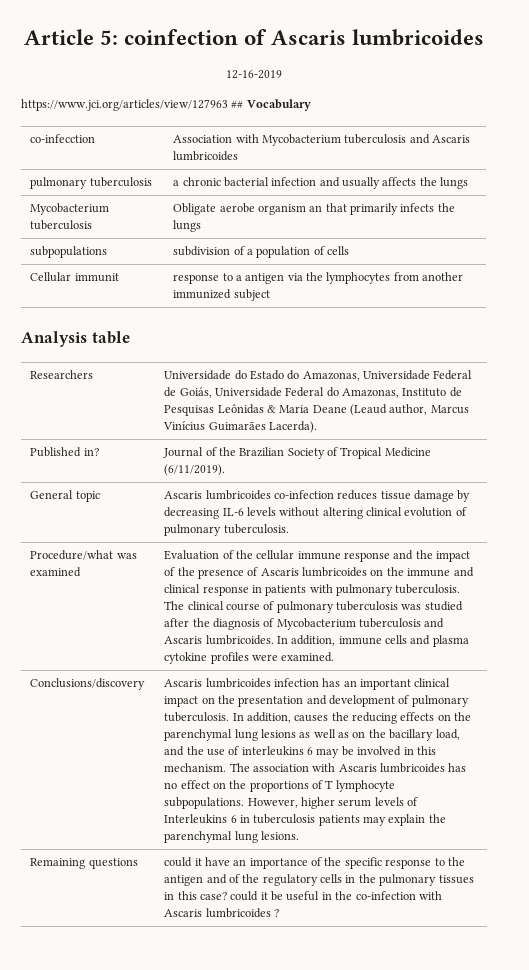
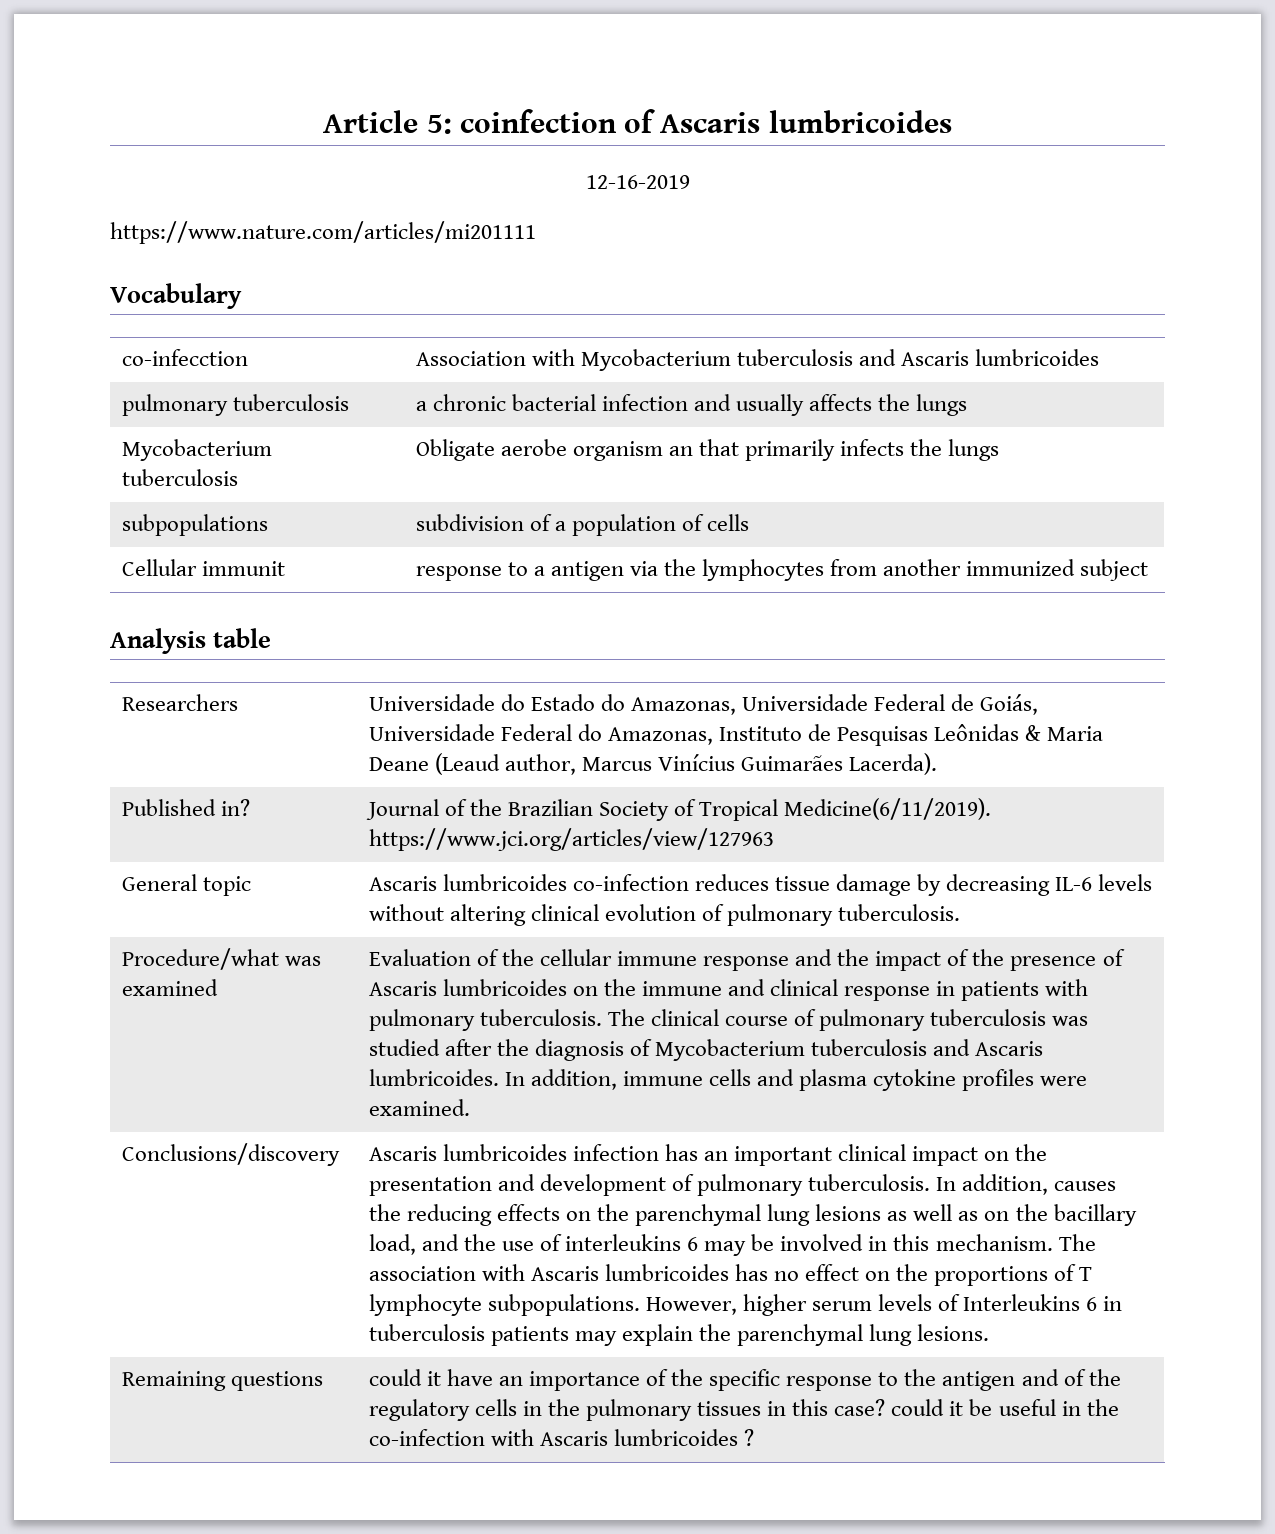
[21,99,244,111] https://www.jci.org/articles/view/127963 ## -> [110,221,536,244] https://www.nature.com/articles/mi201111 //
[384,447,431,457] [164,464,226,476] Medicine (6/11/2019). -> [784,798,992,820] [368,828,774,851] Medicine(6/11/2019). https://www.jci.org/articles/view/127963

